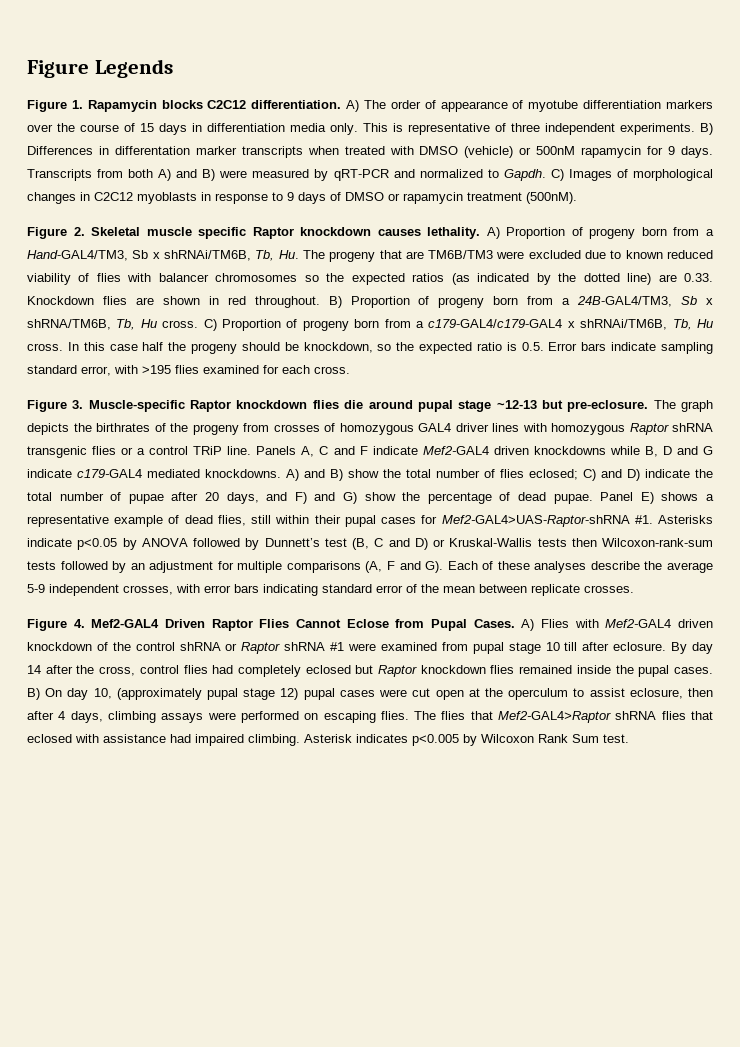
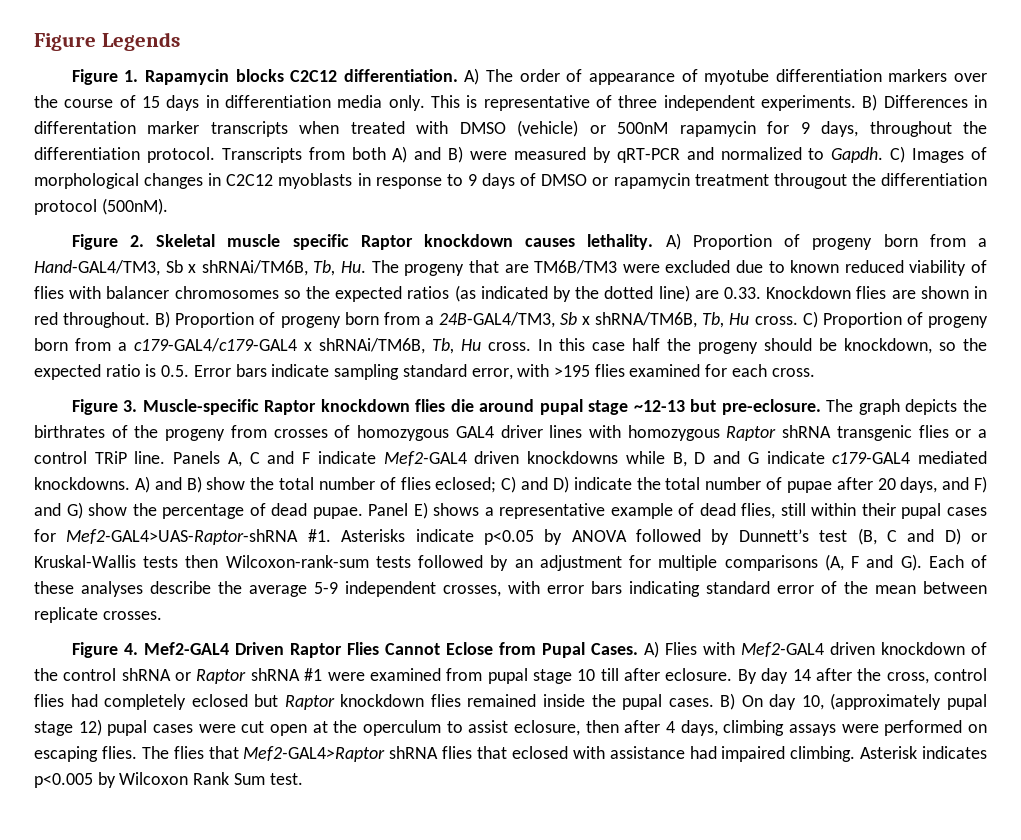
[680,146,713,158] days. -> [821,121,988,137] [34,147,215,163] days, throughout the differentiation protocol.
(522, 196) none -> [773,173,988,189] [34,199,97,215] througout the differentiation protocol

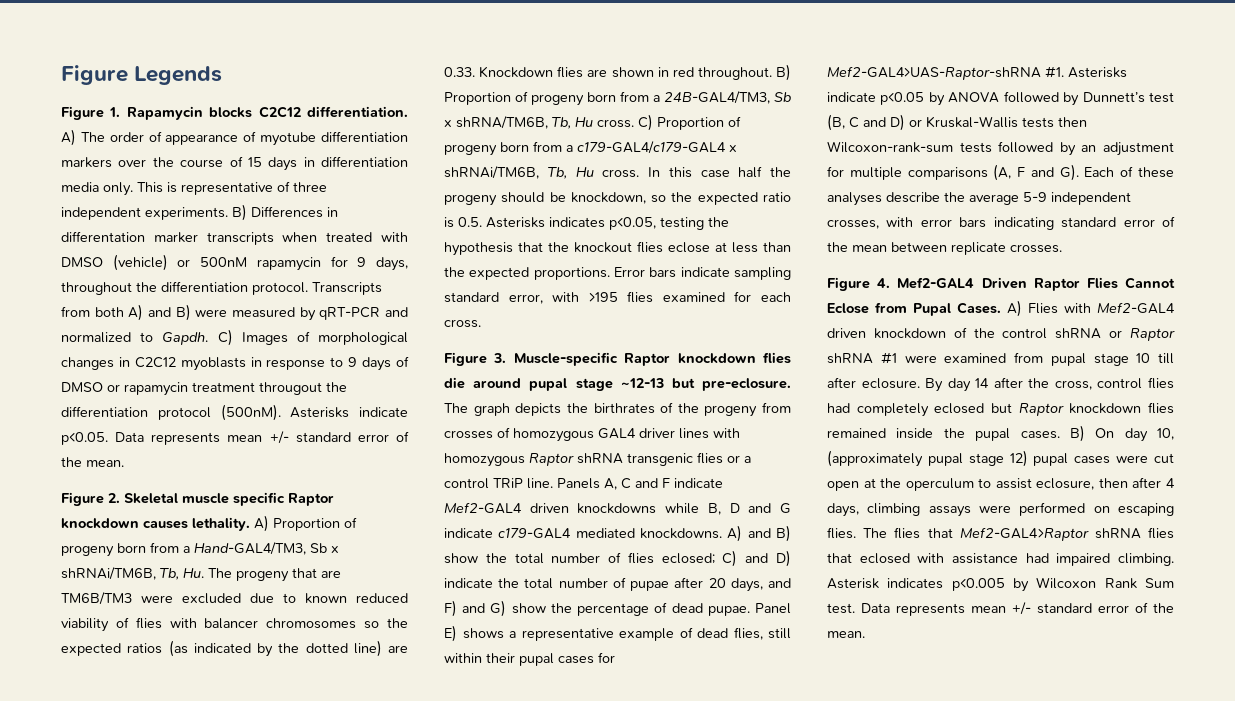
(168, 206) none -> [290,407,408,418] [61,431,409,445] [61,457,124,467] Asterisks indicate p<0.05. Data represents mean +/- standard error of the mean.
(190, 371) none -> [486,217,729,230] [444,241,791,256] [444,267,610,280] Asterisks indicates p<0.05, testing the hypothesis that the knockout flies eclose at less than the expected proportions.
(303, 779) none -> [861,602,1174,616] [827,631,865,638] Data represents mean +/- standard error of the mean.

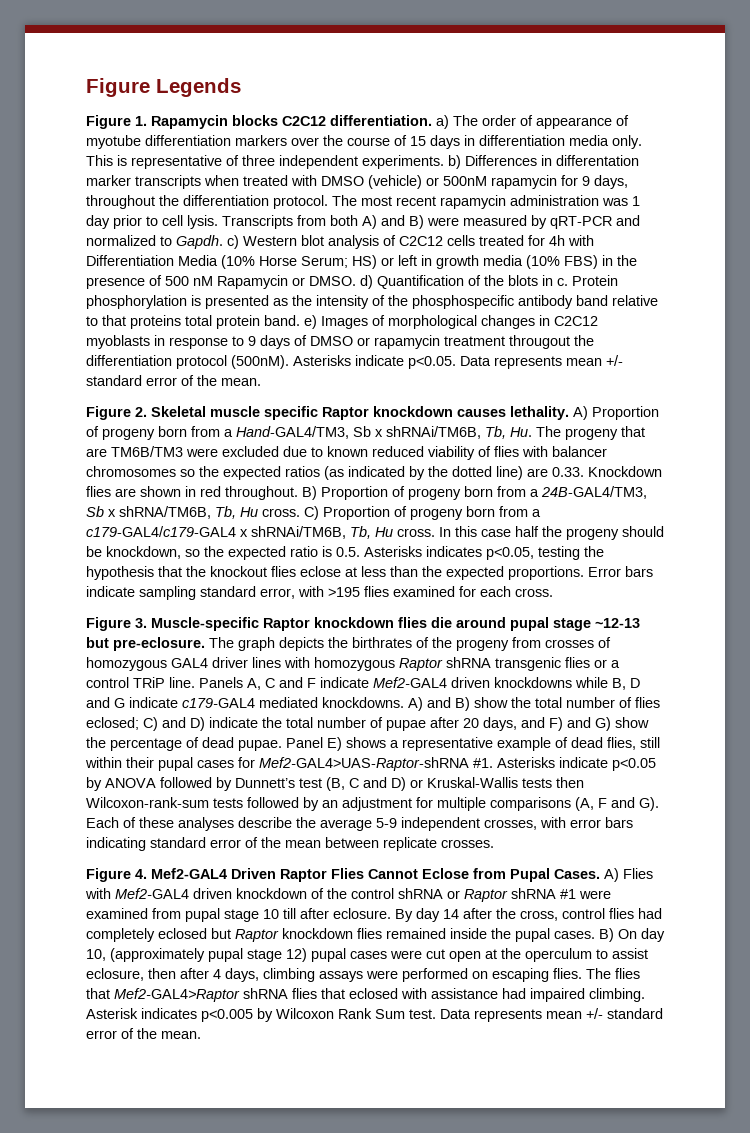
[61,129,76,146] A) -> [436,115,449,129] a)
[232,204,247,221] B) -> [448,155,461,169] b)
(308, 288) none -> [332,195,640,209] [86,215,218,229] The most recent rapamycin administration was 1 day prior to cell lysis.
[217,329,233,346] C) -> [227,235,594,249] [86,255,637,269] [86,275,618,289] [86,295,658,309] [86,315,317,329] c) Western blot analysis of C2C12 cells treated for 4h with Differentiation Media (10% Horse Serum; HS) or left in growth media (10% FBS) in the presence of 500 nM Rapamycin or DMSO. d) Quantification of the blots in c. Protein phosphorylation is presented as the intensity of the phosphospecific antibody band relative to that proteins total protein band. e)

